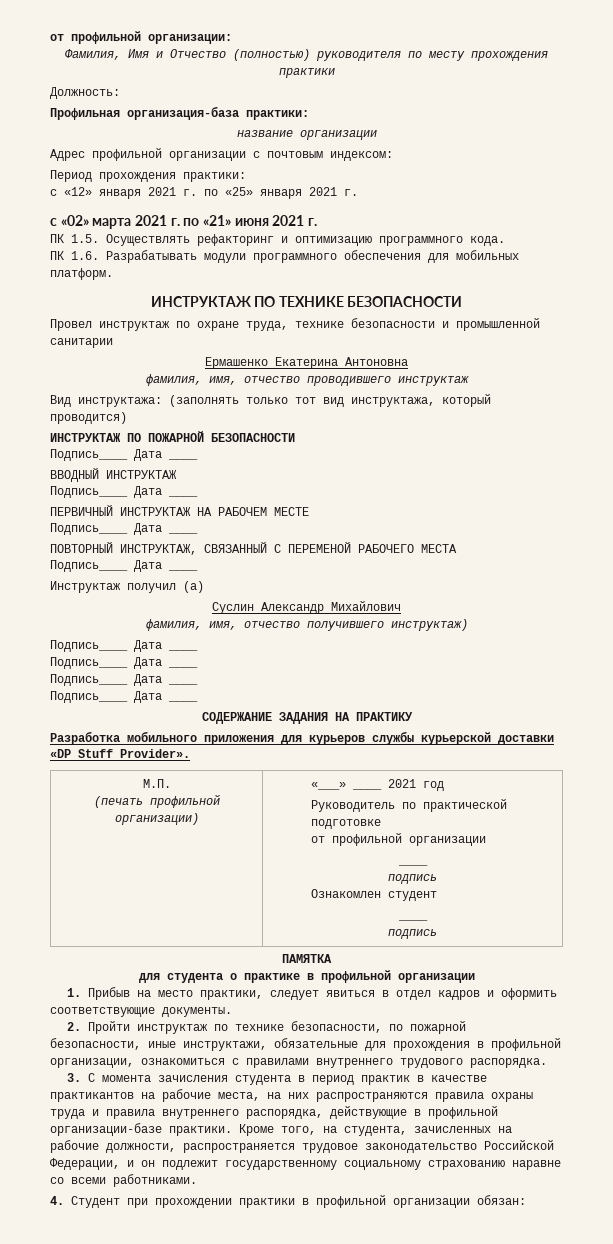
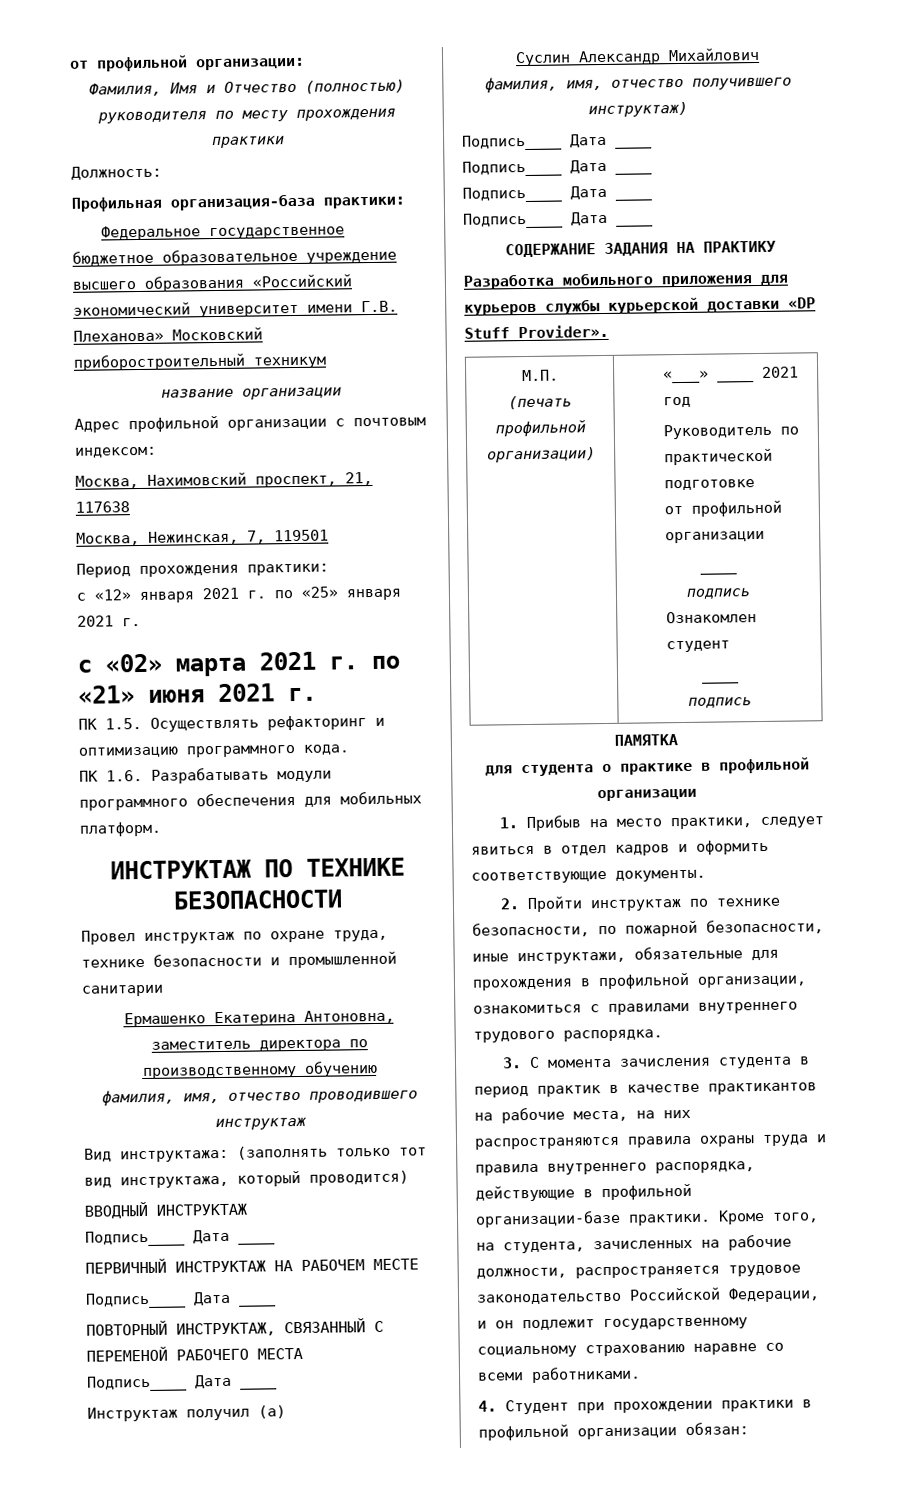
(309, 115) none -> [100,225,345,241] [72,248,397,266] [72,274,352,292] [73,300,398,318] [73,327,263,342] [73,353,327,371] // Федеральное государственное бюджетное образовательное учреждение высшего образования «Российский экономический университет имени Г.В. Плеханова» Московский приборостроительный техникум
(393, 156) none -> [75,471,373,489] [75,501,130,513] [76,529,329,546] // Москва, Нахимовский проспект, 21, 117638 // Москва, Нежинская, 7, 119501
[345,357,408,366] Антоновна -> [303,1009,395,1024] [150,1039,368,1052] [142,1060,378,1080] Антоновна, заместитель директора по производственному обучению
[50,431,295,442] [50,449,198,461] // ИНСТРУКТАЖ ПО ПОЖАРНОЙ БЕЗОПАСНОСТИ // Подпись____ Дата ____ -> (409, 1178) none

